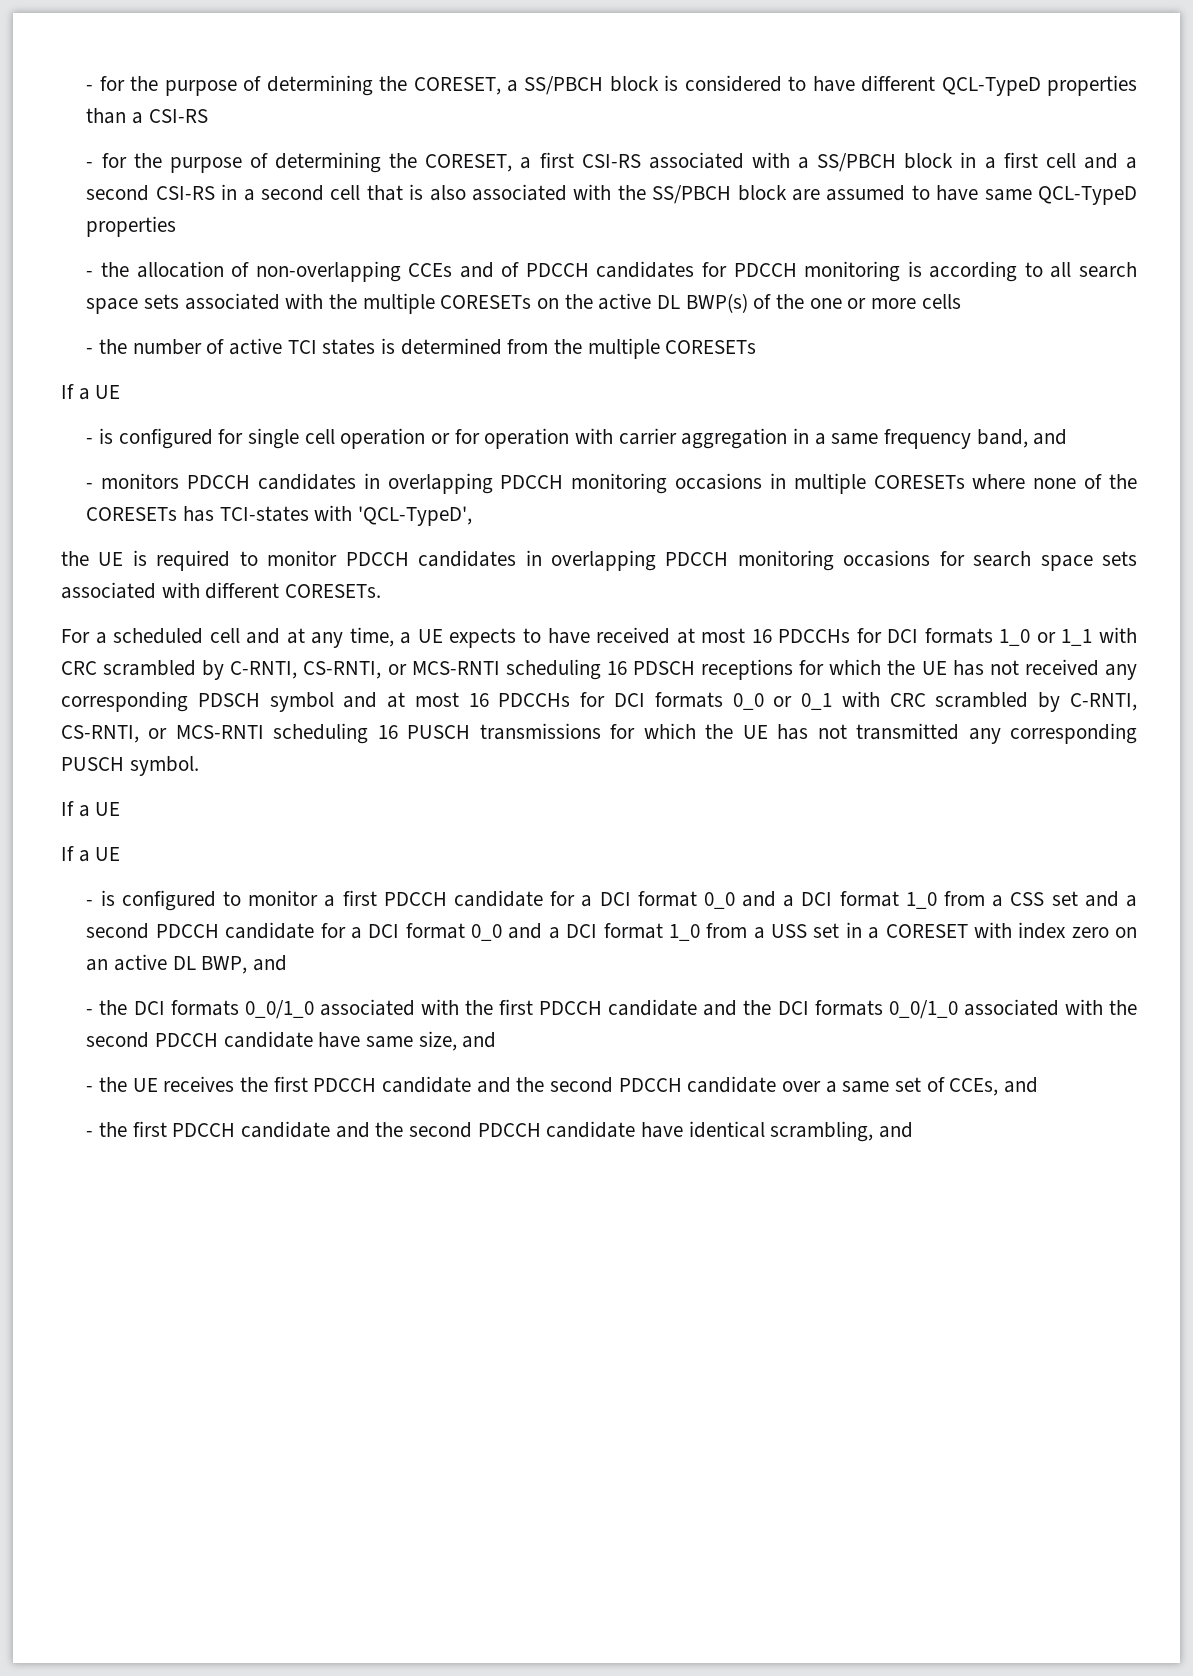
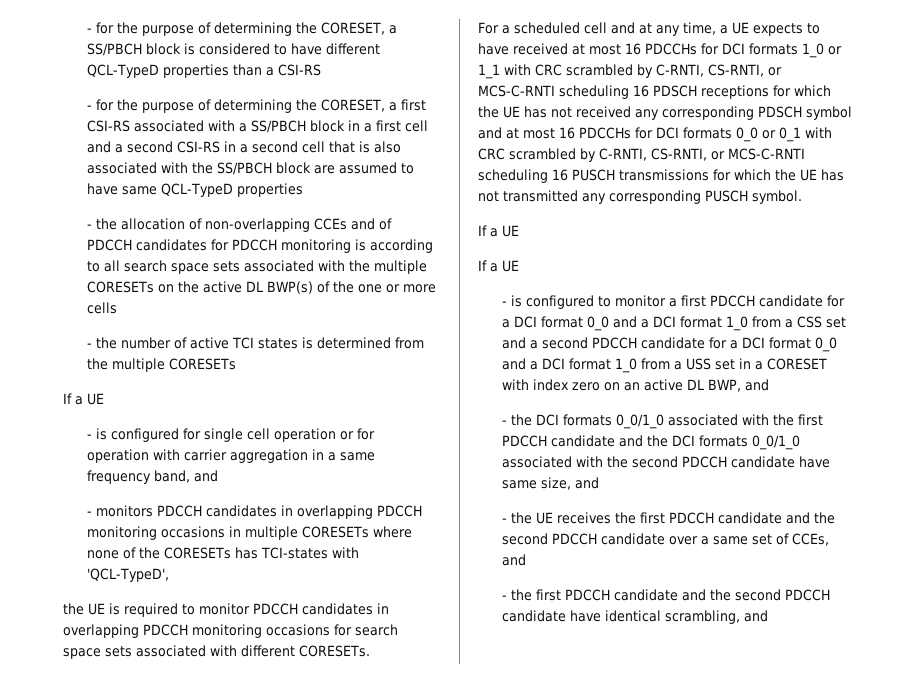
[411,661,500,675] MCS-RNTI -> [478,85,555,97] MCS-C-RNTI
[175,725,264,739] MCS-RNTI -> [728,148,805,160] MCS-C-RNTI

